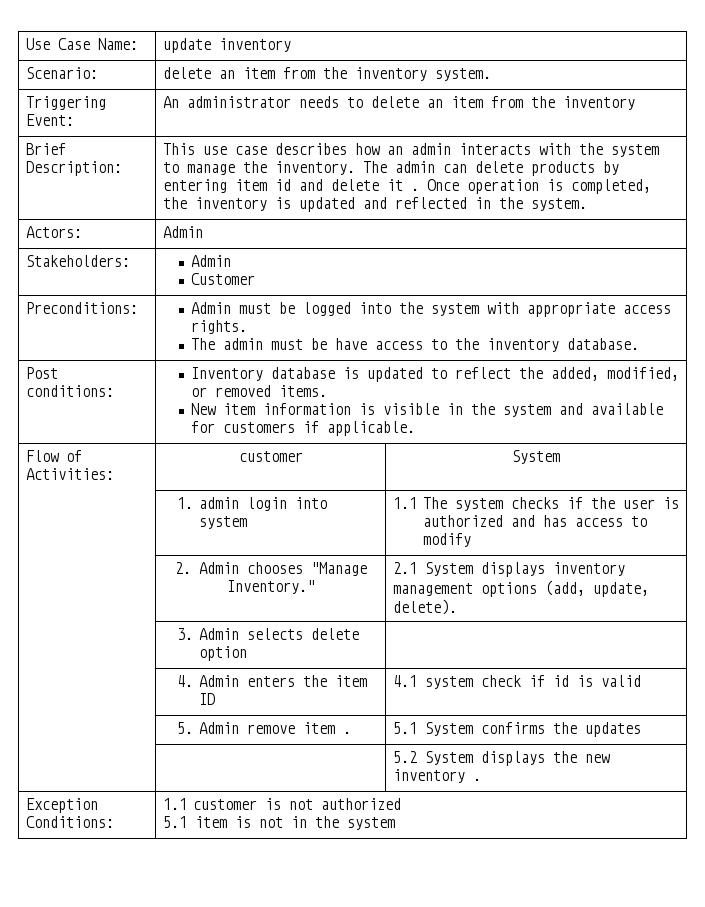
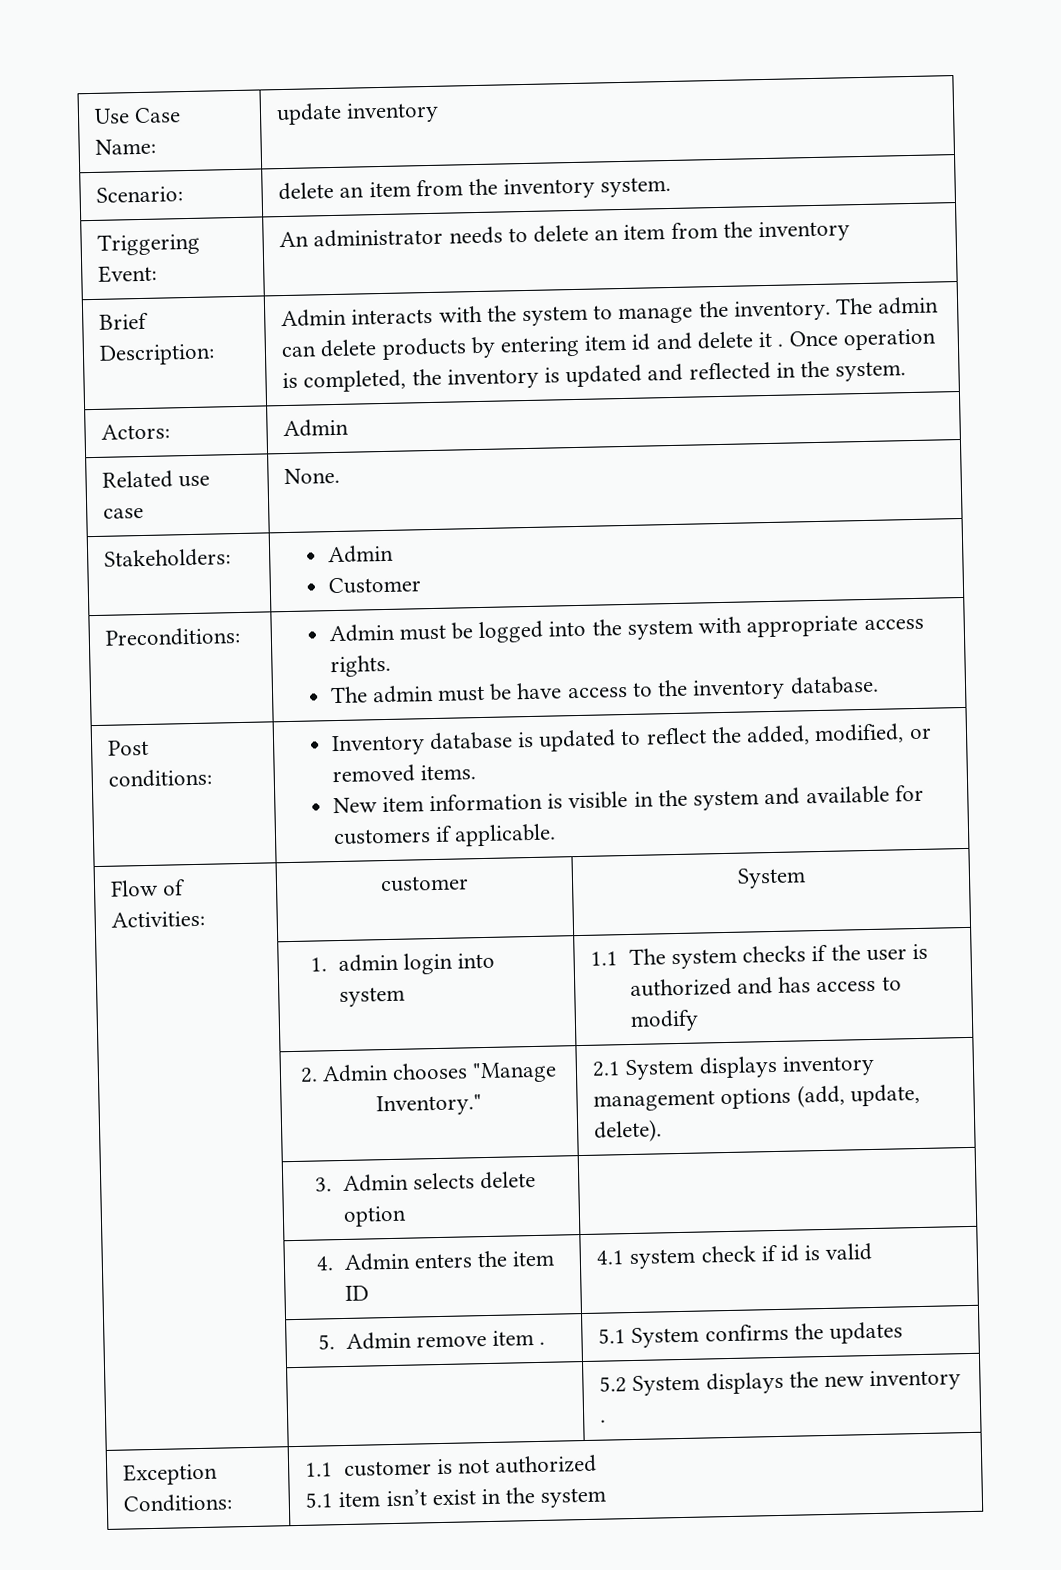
[162,143,451,155] This use case describes how an admin -> [281,308,348,328] Admin
(203, 232) none -> [102,470,211,489] [103,507,145,519] [284,467,341,485] // Related use case | None.
[234,816,283,828] is not -> [385,1489,476,1507] isn’t exist

